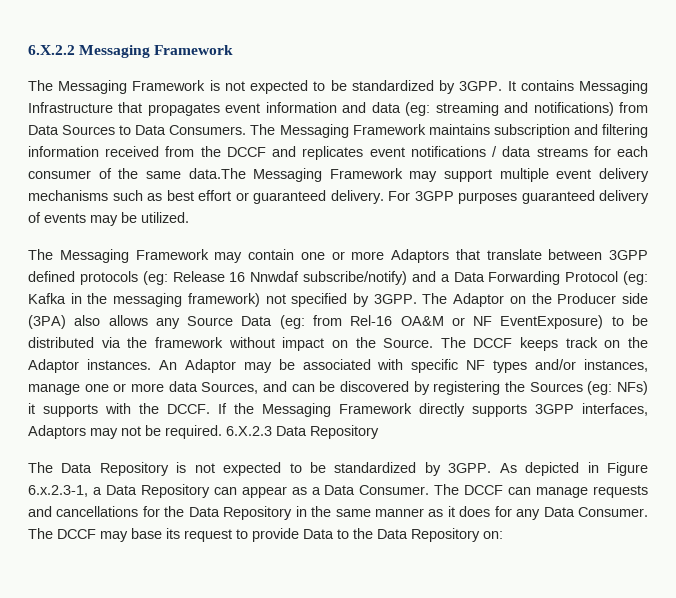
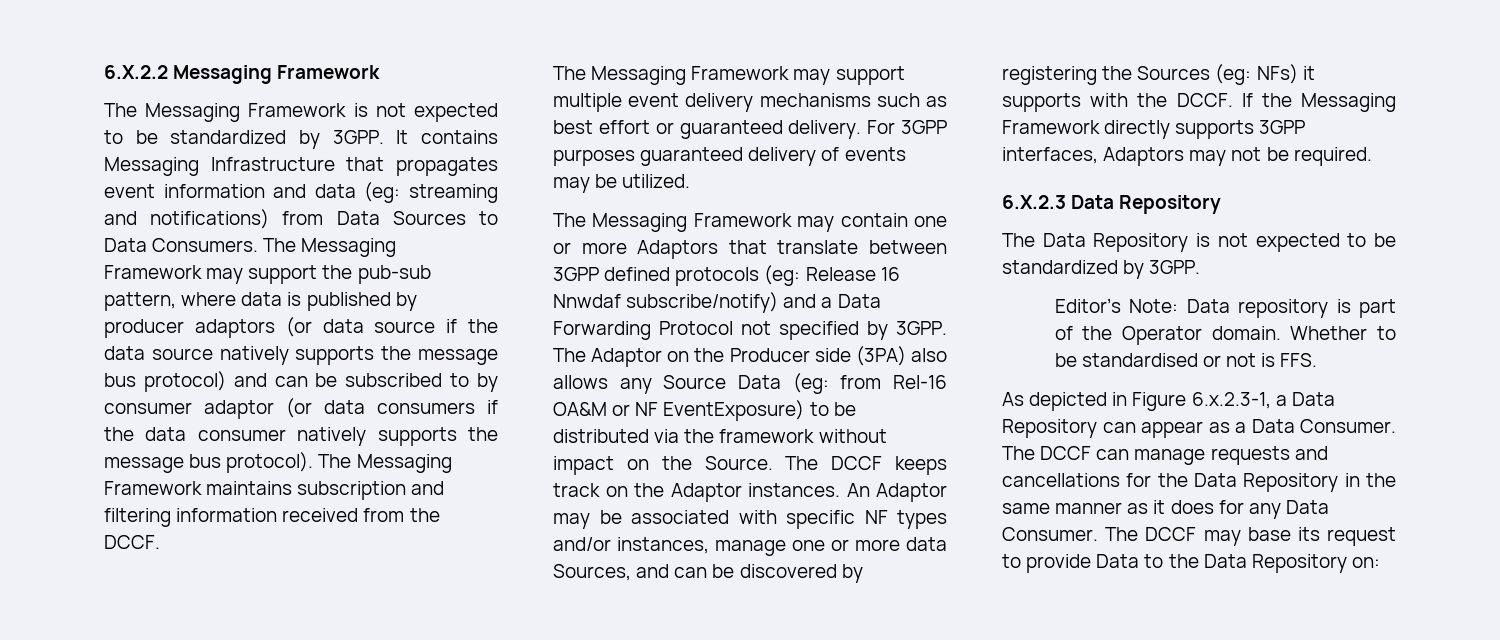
(426, 129) none -> [206,265,431,284] [104,292,417,311] [104,317,498,338] [104,346,499,365] [104,371,498,392] [104,398,498,419] [104,427,498,446] [104,452,452,473] [104,481,202,495] may support the pub-sub pattern, where data is published by producer adaptors (or data source if the data source natively supports the message bus protocol) and can be subscribed to by consumer adaptor (or data consumers if the data consumer natively supports the message bus protocol). The Messaging Framework
[226,146,648,160] [28,168,246,179] DCCF and replicates event notifications / data streams for each consumer of the same data.The -> [104,535,160,549] [553,66,586,80] DCCF. // The
[623,271,648,285] [28,293,260,307] (eg: Kafka in the messaging framework) -> (733, 328) none
(222, 432) none -> (1372, 156) //
(492, 468) none -> [1054,298,1396,318] [1054,326,1396,345] [1054,353,1318,367] // Editor’s Note: Data repository is part of the Operator domain. Whether to be standardised or not is FFS. //

